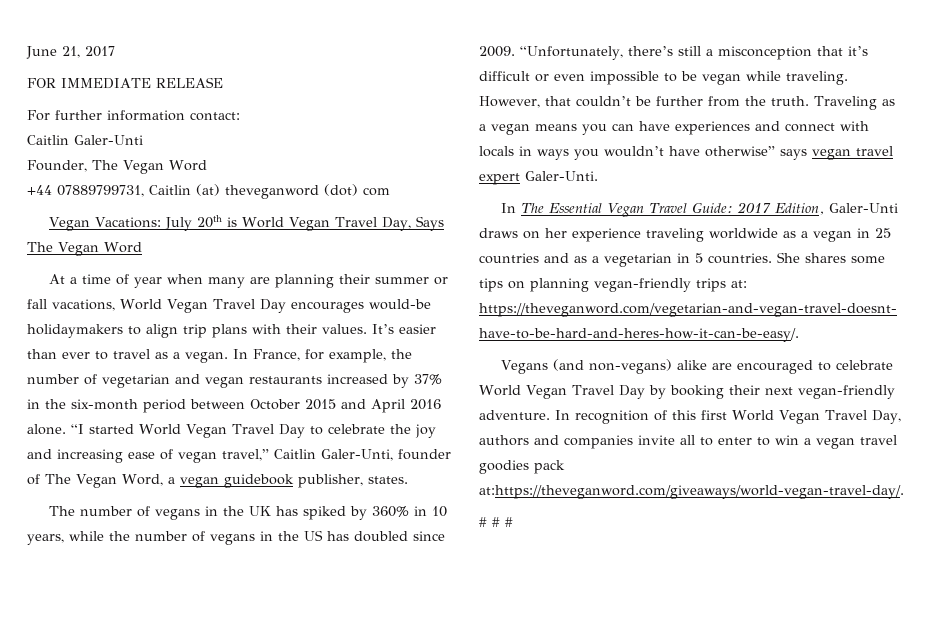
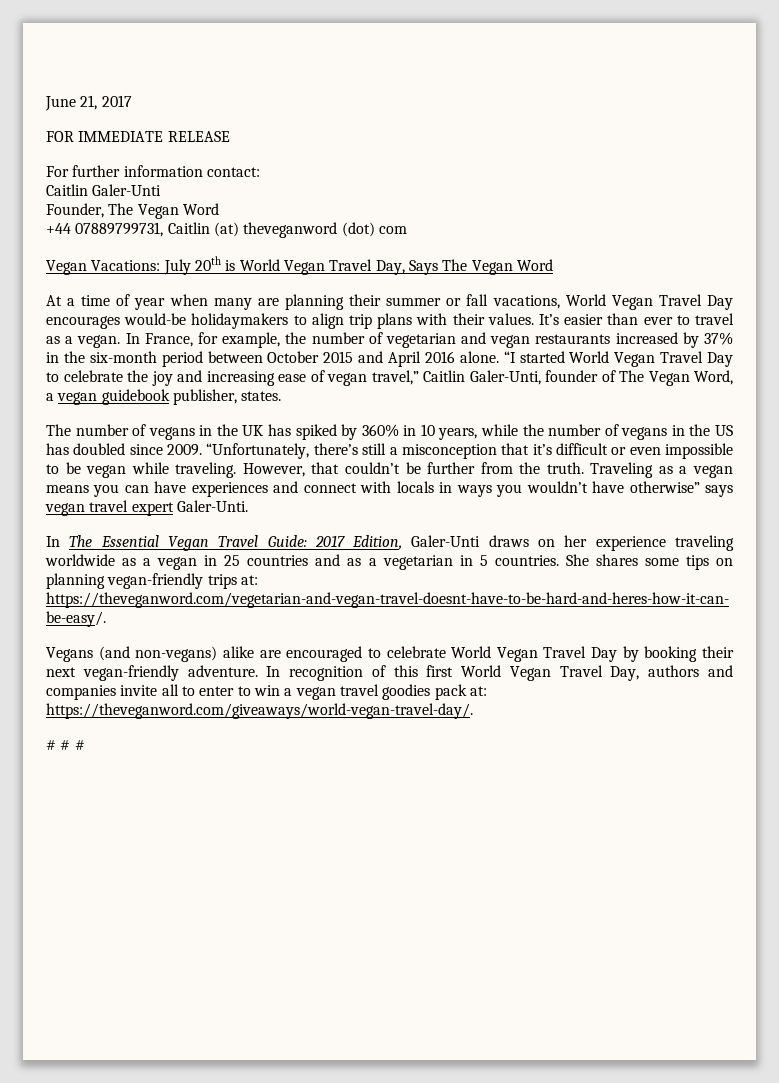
[479,485,904,499] at:https://theveganword.com/giveaways/world-vegan-travel-day/. -> [469,686,487,696] [46,703,473,719] at: https://theveganword.com/giveaways/world-vegan-travel-day/.

